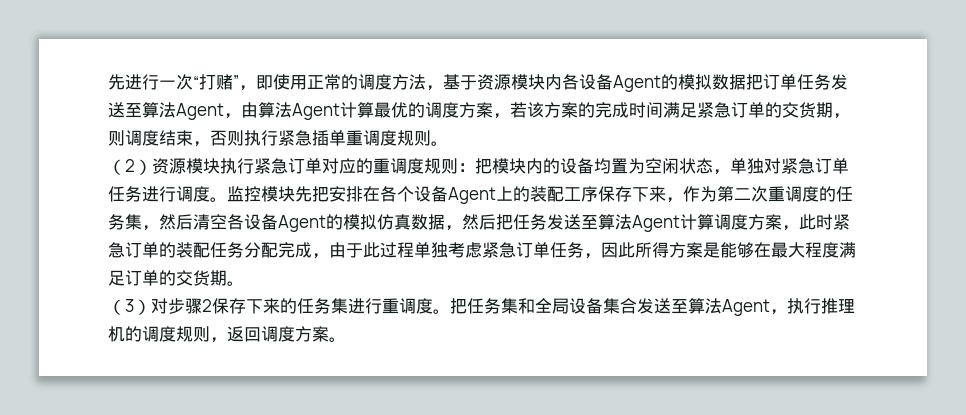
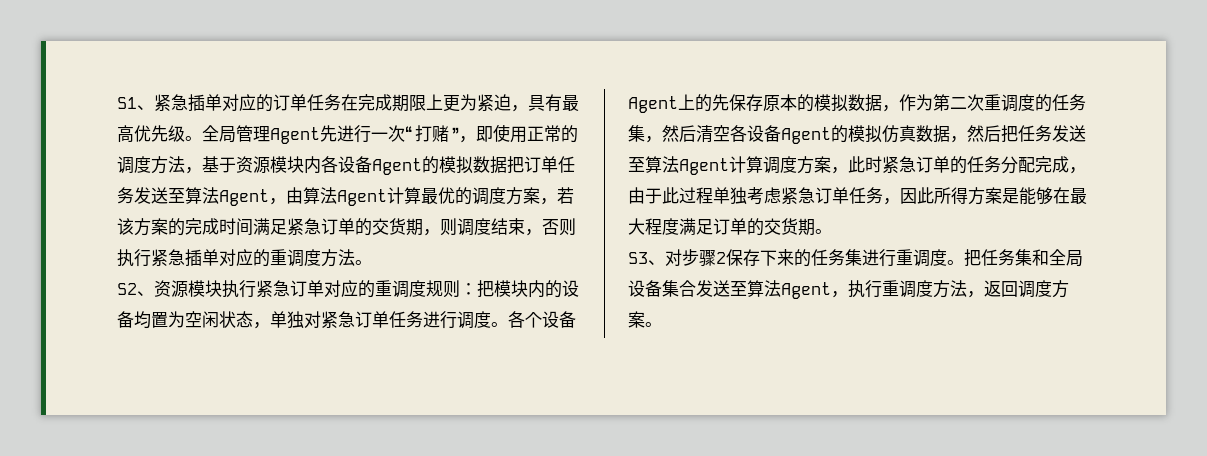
(108, 82) none -> [117,94,579,112] [117,125,320,144] S1、紧急插单对应的订单任务在完成期限上更为紧迫，具有最高优先级。全局管理Agent
[346,130,448,146] [108,159,152,175] 重调度规则。 // （2） -> [219,249,372,267] [117,283,154,296] 对应的重调度方法。 // S2、
[227,186,666,204] 监控模块先把安排在各个设备Agent上的装配工序保存下来 -> [508,311,576,328] [628,94,882,113] 各个设备Agent上的先保存原本的模拟数据
[176,242,210,258] 装配 -> (967, 165) none
[108,299,151,315] （3） -> [628,252,665,265] S3、
[821,298,855,314] [108,326,210,342] 推理机的调度规则 -> [882,280,967,298] 重调度方法

